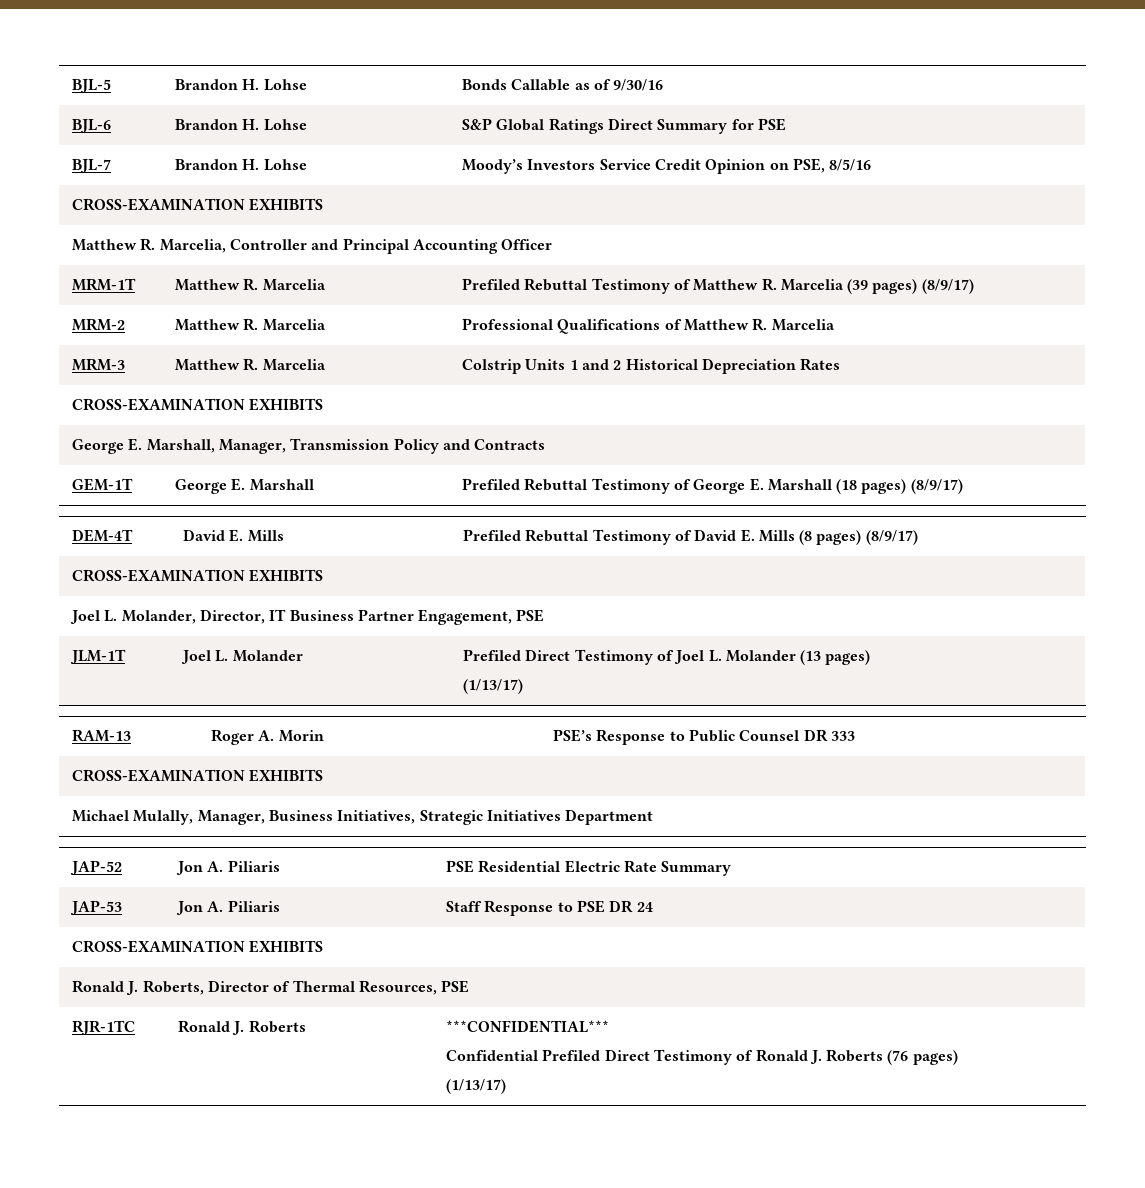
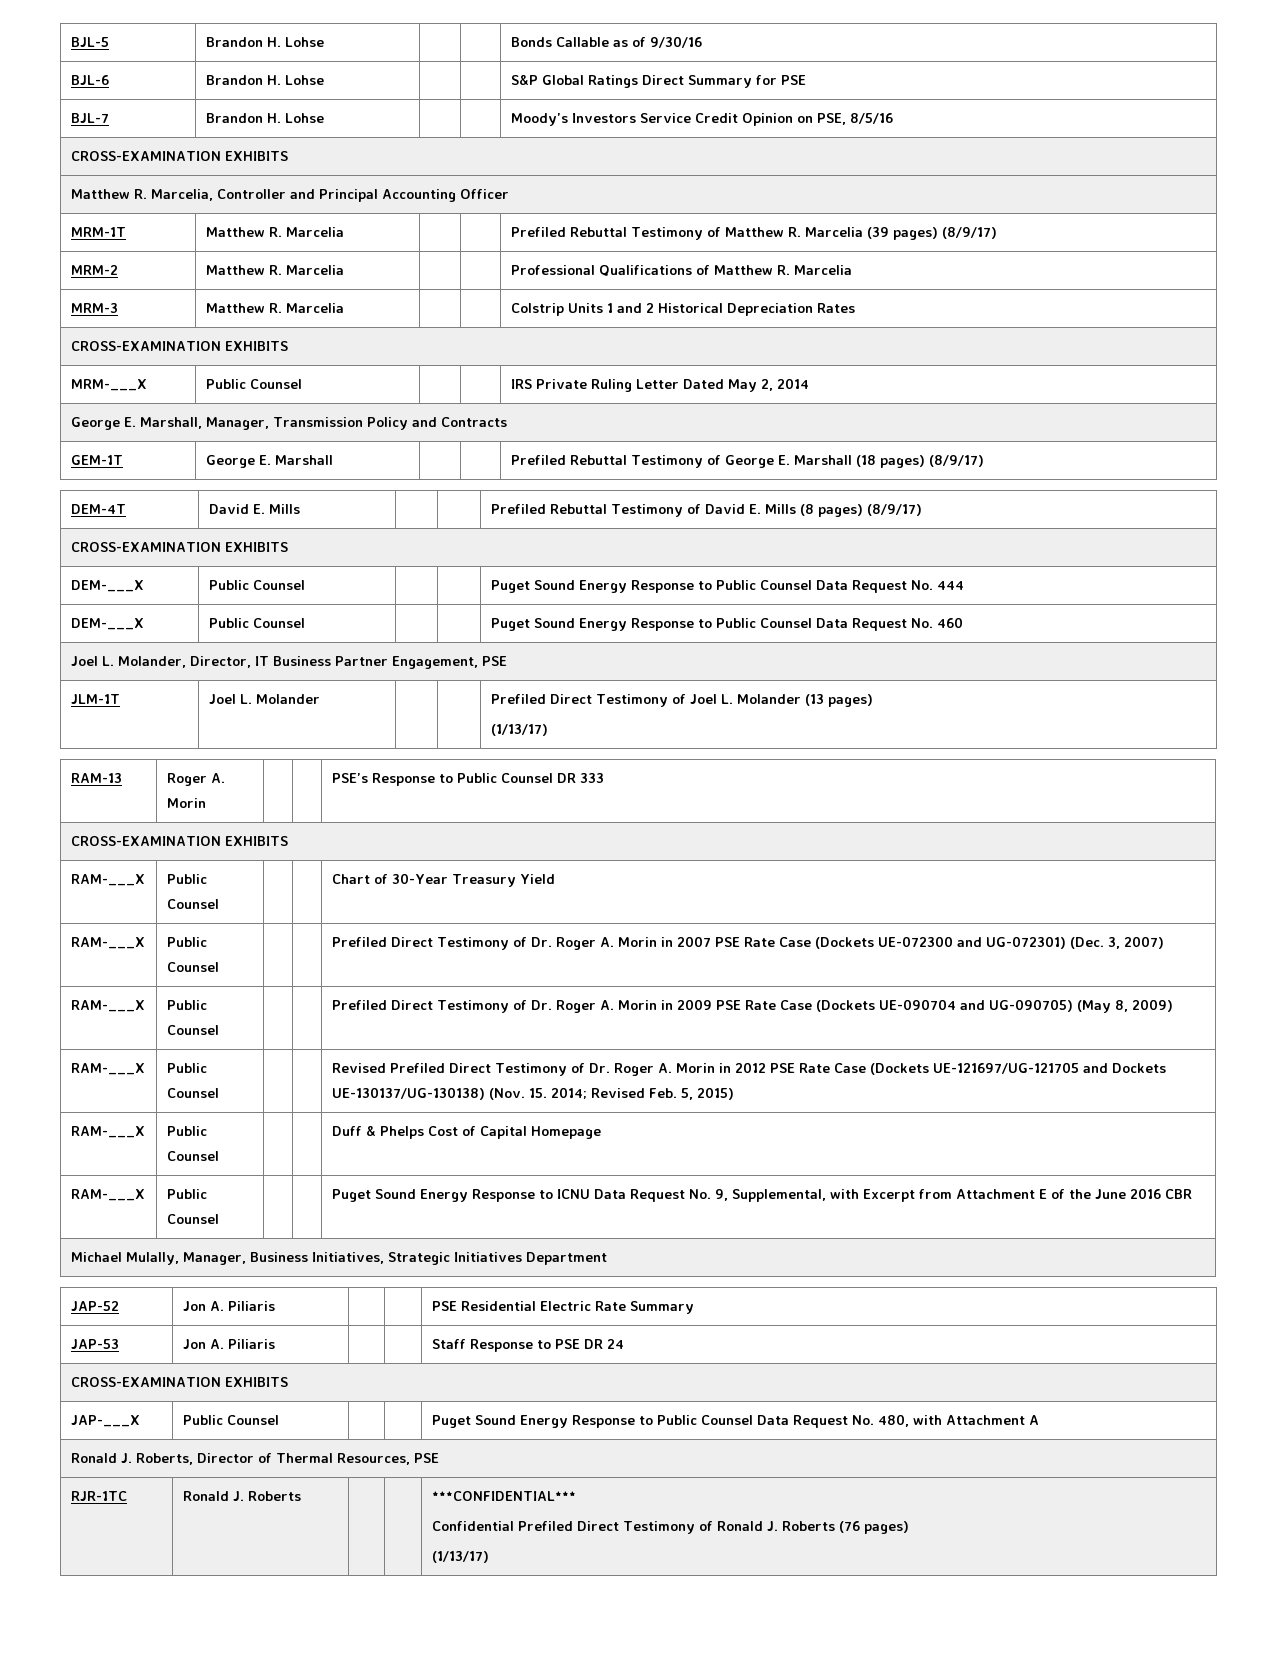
(324, 404) none -> [70,379,147,391] [205,379,302,389] [510,378,809,392] // MRM-___X | Public Counsel | | | IRS Private Ruling Letter Dated May 2, 2014
(324, 575) none -> [70,580,144,592] [208,580,305,590] [490,580,964,593] [70,618,144,630] [208,618,305,628] [490,617,963,631] // DEM-___X | Public Counsel | | | Puget Sound Energy Response to Public Counsel Data Request No. 444 // DEM-___X | Public Counsel | | | Puget Sound Energy Response to Public Counsel Data Request No. 460
(324, 775) none -> [70,874,145,886] [166,874,207,884] [166,899,219,909] [331,873,555,887] [70,937,145,949] [166,937,207,947] [166,962,219,972] [331,936,1164,950] [70,1000,145,1012] [166,1000,207,1010] [166,1025,219,1035] [331,999,1173,1013] [70,1063,145,1075] [166,1063,207,1073] [166,1088,219,1098] [331,1062,1166,1076] [331,1087,734,1100] [70,1126,145,1138] [166,1126,207,1136] [166,1151,219,1161] [331,1125,601,1139] [70,1189,145,1201] [166,1189,207,1199] [166,1214,219,1224] [331,1188,1192,1202] // RAM-___X | Public Counsel | | | Chart of 30-Year Treasury Yield // RAM-___X | Public Counsel | | | Prefiled Direct Testimony of Dr. Roger A. Morin in 2007 PSE Rate Case (Dockets UE-072300 and UG-072301) (Dec. 3, 2007) // RAM-___X | Public Counsel | | | Prefiled Direct Testimony of Dr. Roger A. Morin in 2009 PSE Rate Case (Dockets UE-090704 and UG-090705) (May 8, 2009) // RAM-___X | Public Counsel | | | Revised Prefiled Direct Testimony of Dr. Roger A. Morin in 2012 PSE Rate Case (Dockets UE-121697/UG-121705 and Dockets UE-130137/UG-130138) (Nov. 15. 2014; Revised Feb. 5, 2015) // RAM-___X | Public Counsel | | | Duff & Phelps Cost of Capital Homepage // RAM-___X | Public Counsel | | | Puget Sound Energy Response to ICNU Data Request No. 9, Supplemental, with Excerpt from Attachment E of the June 2016 CBR
(324, 946) none -> [70,1415,140,1427] [182,1415,279,1425] [431,1414,1039,1428] // JAP-___X | Public Counsel | | | Puget Sound Energy Response to Public Counsel Data Request No. 480, with Attachment A

